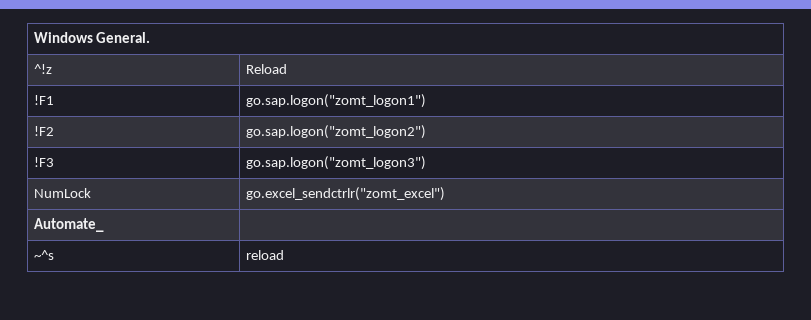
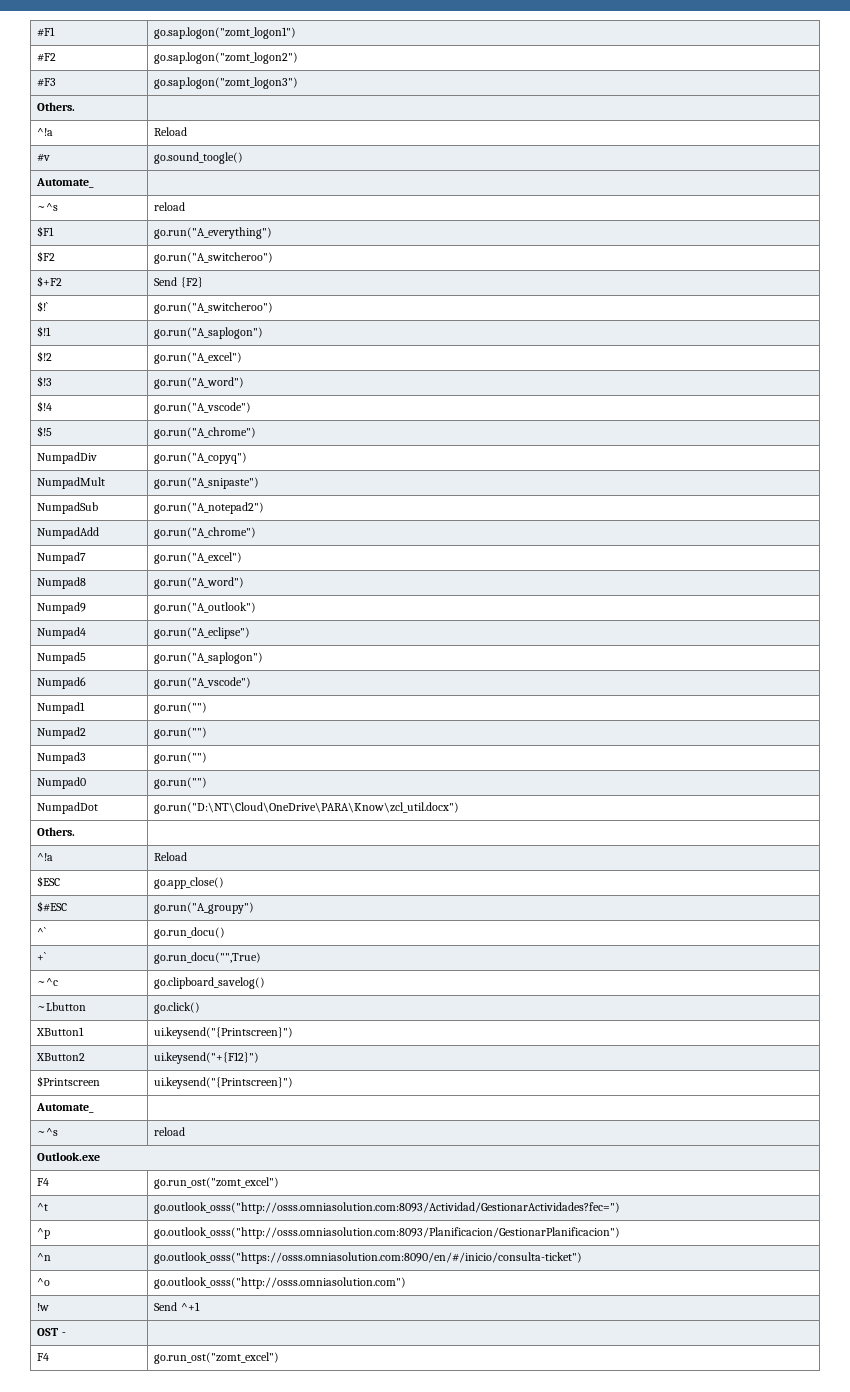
[33,32,151,43] [33,64,52,74] [245,64,287,74] [33,95,54,105] [245,94,426,108] [33,126,54,136] [245,125,426,139] [33,157,54,167] [245,156,426,170] [33,188,91,198] [245,187,445,201] [33,218,104,232] [33,250,54,260] [245,250,284,260] Windows General. // ^!z | Reload // !F1 | go.sap.logon("zomt_logon1") // !F2 | go.sap.logon("zomt_logon2") // !F3 | go.sap.logon("zomt_logon3") // NumLock | go.excel_sendctrlr("zomt_excel") // Automate_ | // ~^s | reload -> [37,27,56,37] [154,27,297,39] [37,53,57,62] [154,52,299,64] [37,78,57,87] [154,77,299,89] [37,102,76,111] [37,128,54,136] [154,127,188,136] [37,153,51,162] [154,152,244,164] [36,178,95,188] [37,203,59,211] [154,202,186,211] [37,226,55,237] [154,227,273,239] [37,251,56,262] [154,252,274,264] [37,276,63,287] [154,277,203,288] [37,301,49,312] [154,302,274,314] [37,326,52,337] [154,327,264,339] [37,351,53,362] [154,352,243,364] [37,376,53,387] [154,377,245,389] [37,401,53,412] [154,402,252,414] [37,426,53,437] [154,427,257,439] [37,452,98,464] [154,452,248,464] [37,477,106,489] [154,477,260,489] [37,502,99,514] [154,502,265,514] [37,527,100,539] [154,527,257,539] [37,552,87,564] [154,552,243,564] [37,577,87,589] [154,577,245,589] [37,602,87,614] [154,602,257,614] [37,627,87,639] [154,627,251,639] [37,652,87,664] [154,652,264,664] [37,677,87,689] [154,677,252,689] [37,702,86,714] [154,702,208,714] [37,727,87,739] [154,727,208,739] [37,752,87,764] [154,752,208,764] [37,777,87,789] [154,777,208,789] [37,802,99,814] [154,802,460,814] [37,827,76,836] [37,853,54,861] [154,852,188,861] [37,876,61,887] [154,877,225,889] [37,901,68,912] [154,902,255,914] [37,927,47,936] [154,927,226,939] [37,952,47,961] [154,952,262,964] [37,978,59,986] [154,977,266,989] [37,1002,87,1011] [154,1002,201,1014] [36,1027,85,1036] [154,1027,294,1039] [36,1053,86,1061] [154,1052,260,1064] [37,1076,101,1087] [154,1077,294,1089] [36,1103,95,1113] [37,1128,59,1136] [154,1127,186,1136] [37,1152,101,1161] [37,1178,50,1186] [154,1177,280,1189] [37,1203,49,1211] [154,1202,621,1214] [37,1228,51,1239] [154,1227,621,1239] [37,1253,52,1261] [154,1252,583,1264] [37,1278,51,1286] [154,1277,407,1289] [37,1303,50,1311] [154,1302,200,1311] [37,1328,66,1336] [37,1353,50,1361] [154,1352,280,1364] #F1 | go.sap.logon("zomt_logon1") // #F2 | go.sap.logon("zomt_logon2") // #F3 | go.sap.logon("zomt_logon3") // Others. | // ^!a | Reload // #v | go.sound_toogle() // Automate_ | // ~^s | reload // $F1 | go.run("A_everything") // $F2 | go.run("A_switcheroo") // $+F2 | Send {F2} // $!` | go.run("A_switcheroo") // $!1 | go.run("A_saplogon") // $!2 | go.run("A_excel") // $!3 | go.run("A_word") // $!4 | go.run("A_vscode") // $!5 | go.run("A_chrome") // NumpadDiv | go.run("A_copyq") // NumpadMult | go.run("A_snipaste") // NumpadSub | go.run("A_notepad2") // NumpadAdd | go.run("A_chrome") // Numpad7 | go.run("A_excel") // Numpad8 | go.run("A_word") // Numpad9 | go.run("A_outlook") // Numpad4 | go.run("A_eclipse") // Numpad5 | go.run("A_saplogon") // Numpad6 | go.run("A_vscode") // Numpad1 | go.run("") // Numpad2 | go.run("") // Numpad3 | go.run("") // Numpad0 | go.run("") // NumpadDot | go.run("D:\NT\Cloud\OneDrive\PARA\Know\zcl_util.docx") // Others. | // ^!a | Reload // $ESC | go.app_close() // $#ESC | go.run("A_groupy") // ^` | go.run_docu() // +` | go.run_docu("",True) // ~^c | go.clipboard_savelog() // ~Lbutton | go.click() // XButton1 | ui.keysend("{Printscreen}") // XButton2 | ui.keysend("+{F12}") // $Printscreen | ui.keysend("{Printscreen}") // Automate_ | // ~^s | reload // Outlook.exe // F4 | go.run_ost("zomt_excel") // ^t | go.outlook_osss("http://osss.omniasolution.com:8093/Actividad/GestionarActividades?fec=") // ^p | go.outlook_osss("http://osss.omniasolution.com:8093/Planificacion/GestionarPlanificacion") // ^n | go.outlook_osss("https://osss.omniasolution.com:8090/en/#/inicio/consulta-ticket") // ^o | go.outlook_osss("http://osss.omniasolution.com") // !w | Send ^+1 // OST - | // F4 | go.run_ost("zomt_excel")

